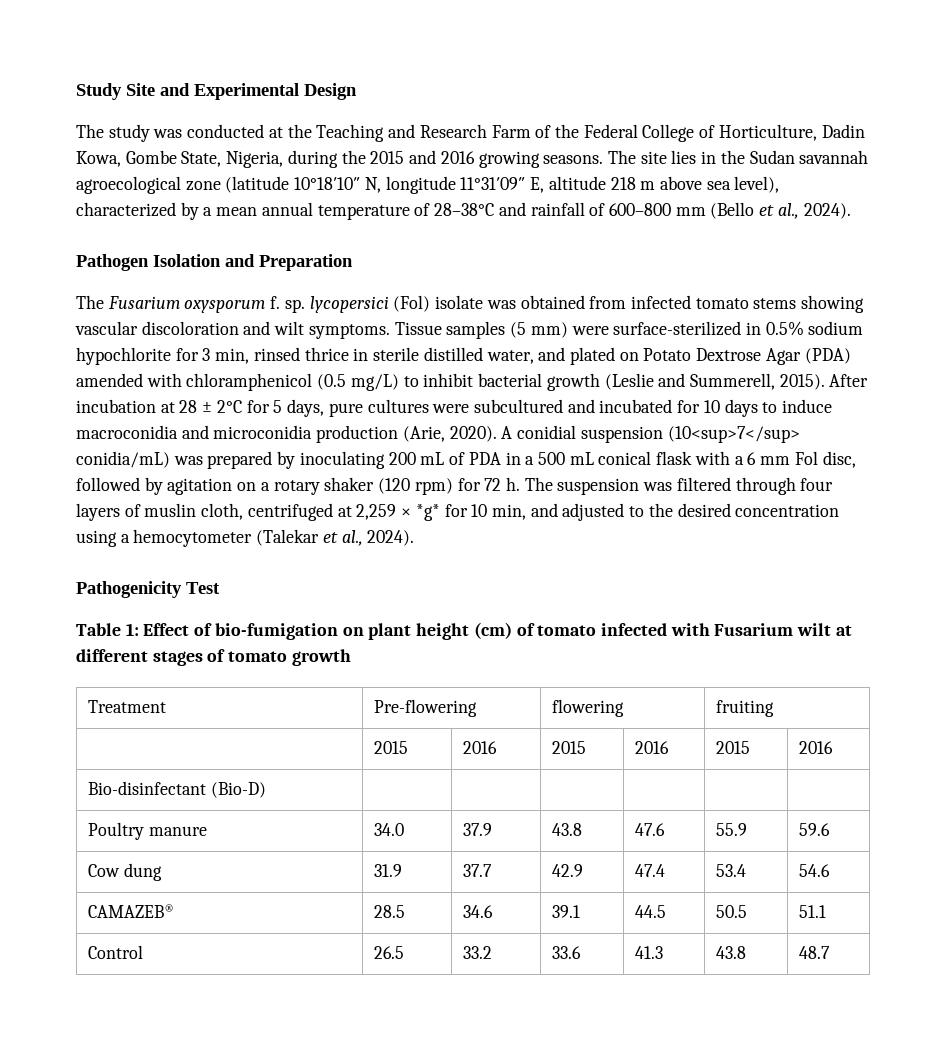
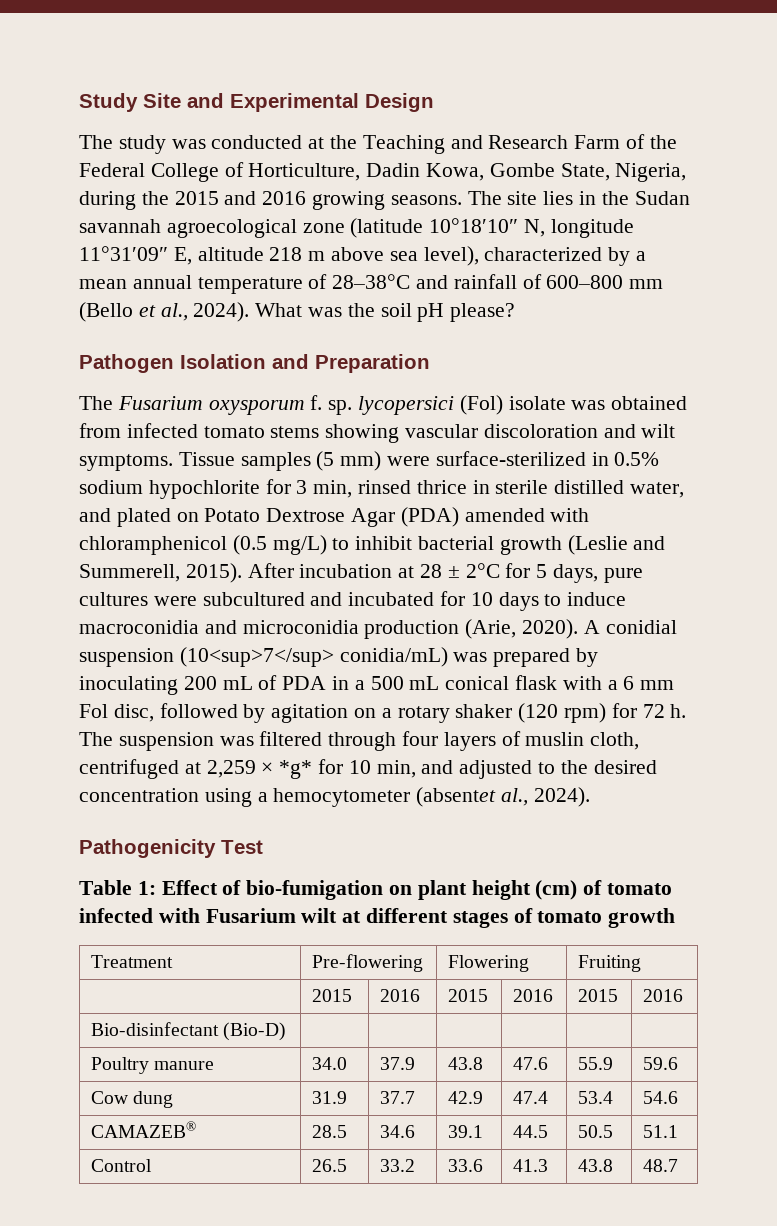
(851, 211) none -> [255,303,516,322] What was the soil pH please?
[256,529,338,546] (Talekar et -> [416,787,497,807] (absentet
[552,699,625,717] [716,700,775,717] flowering | fruiting -> [448,955,530,972] [578,955,642,972] Flowering | Fruiting

